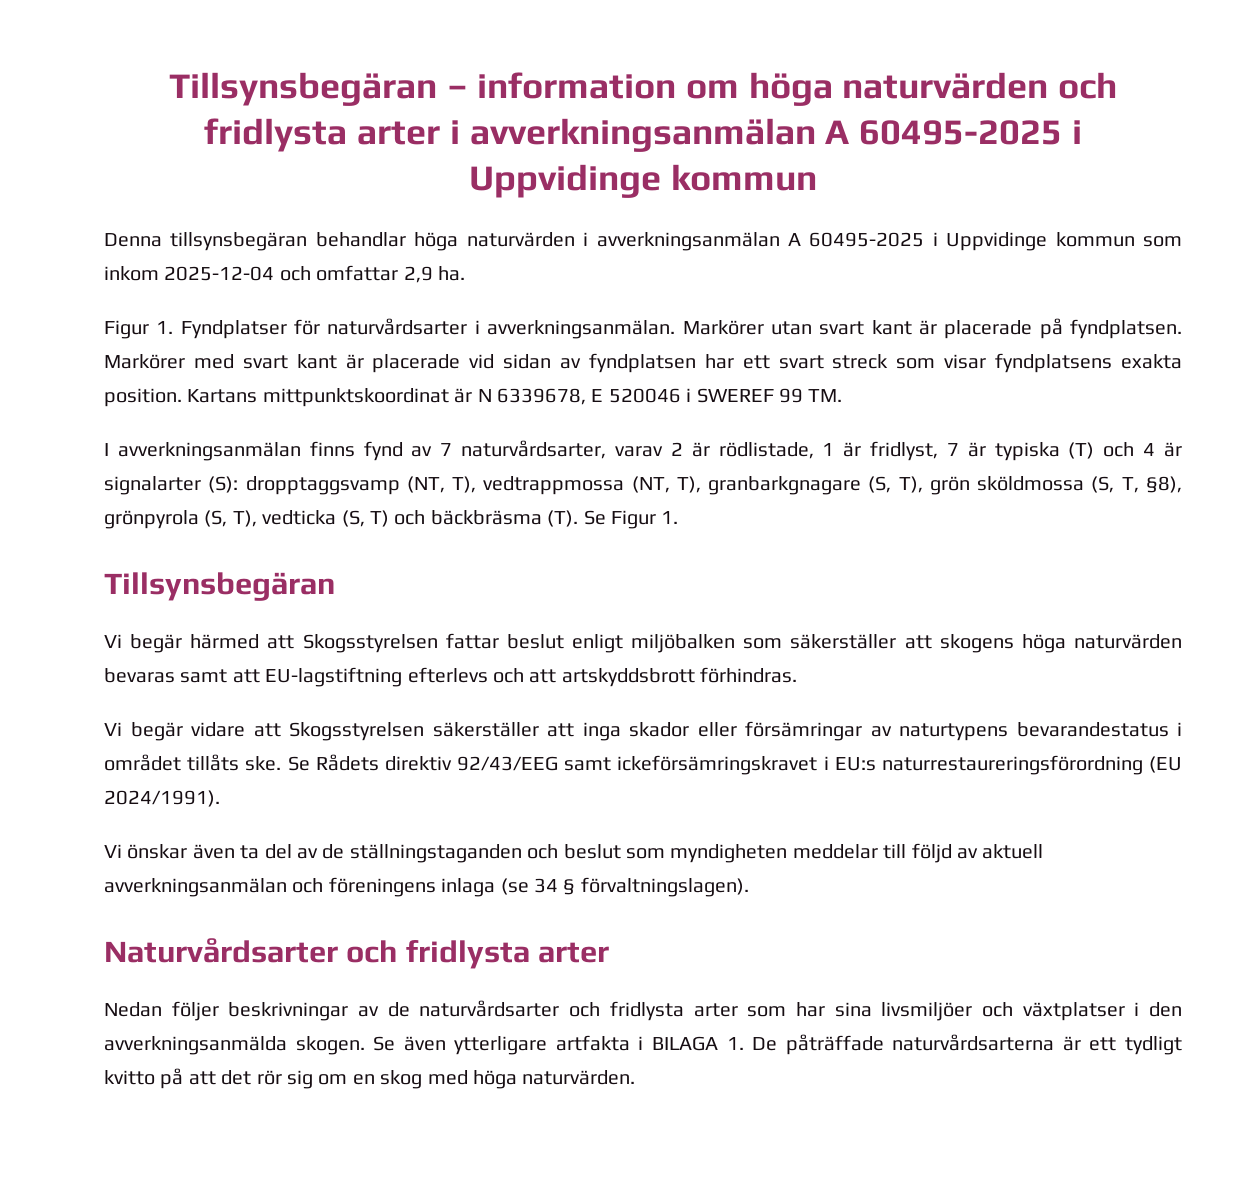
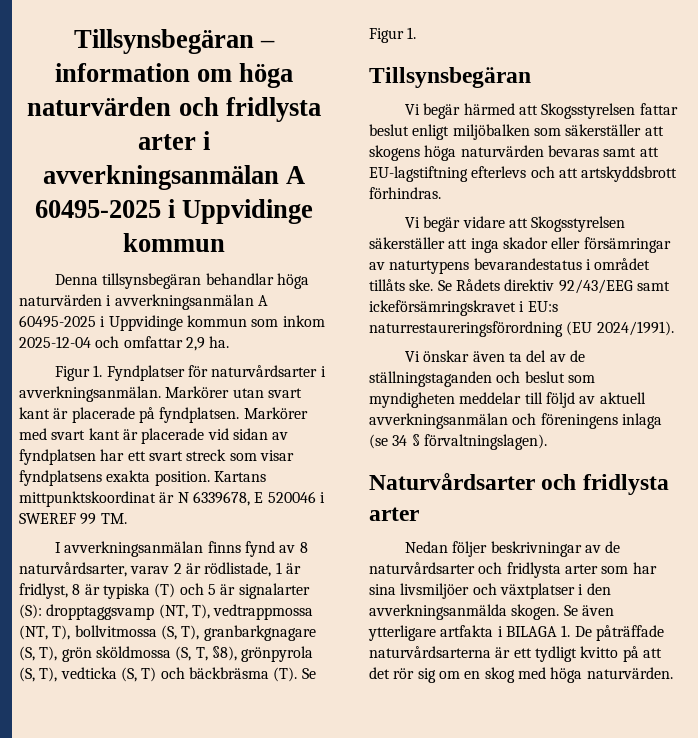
[440,443,453,456] 7 -> [299,542,308,553] 8
[946,443,959,456] 7 -> [72,584,81,595] 8
[1143,443,1156,456] 4 -> [207,584,216,595] 5
(701, 484) none -> [74,625,200,640] bollvitmossa (S, T),

